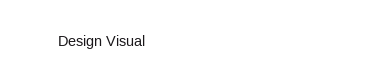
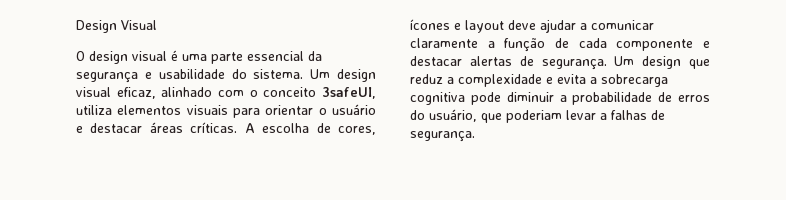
(145, 40) none -> [76,50,322,64] [76,69,376,83] [76,87,376,99] [76,104,377,118] [76,122,376,135] [410,19,654,33] [410,38,710,52] [410,56,710,70] [410,74,668,87] [410,92,710,105] [410,109,665,123] [410,131,475,142] // O design visual é uma parte essencial da segurança e usabilidade do sistema. Um design visual eficaz, alinhado com o conceito 3safeUI, utiliza elementos visuais para orientar o usuário e destacar áreas críticas. A escolha de cores, ícones e layout deve ajudar a comunicar claramente a função de cada componente e destacar alertas de segurança. Um design que reduz a complexidade e evita a sobrecarga cognitiva pode diminuir a probabilidade de erros do usuário, que poderiam levar a falhas de segurança.

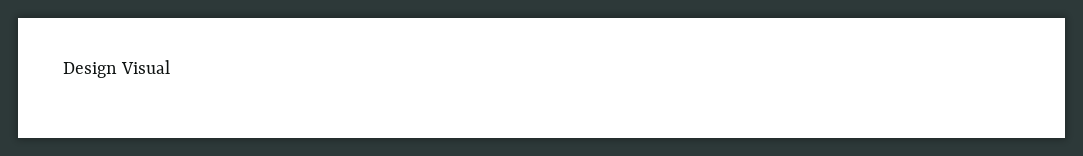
[76,50,322,64] [76,69,376,83] [76,87,376,99] [76,104,377,118] [76,122,376,135] [410,19,654,33] [410,38,710,52] [410,56,710,70] [410,74,668,87] [410,92,710,105] [410,109,665,123] [410,131,475,142] // O design visual é uma parte essencial da segurança e usabilidade do sistema. Um design visual eficaz, alinhado com o conceito 3safeUI, utiliza elementos visuais para orientar o usuário e destacar áreas críticas. A escolha de cores, ícones e layout deve ajudar a comunicar claramente a função de cada componente e destacar alertas de segurança. Um design que reduz a complexidade e evita a sobrecarga cognitiva pode diminuir a probabilidade de erros do usuário, que poderiam levar a falhas de segurança. -> (171, 67) none

